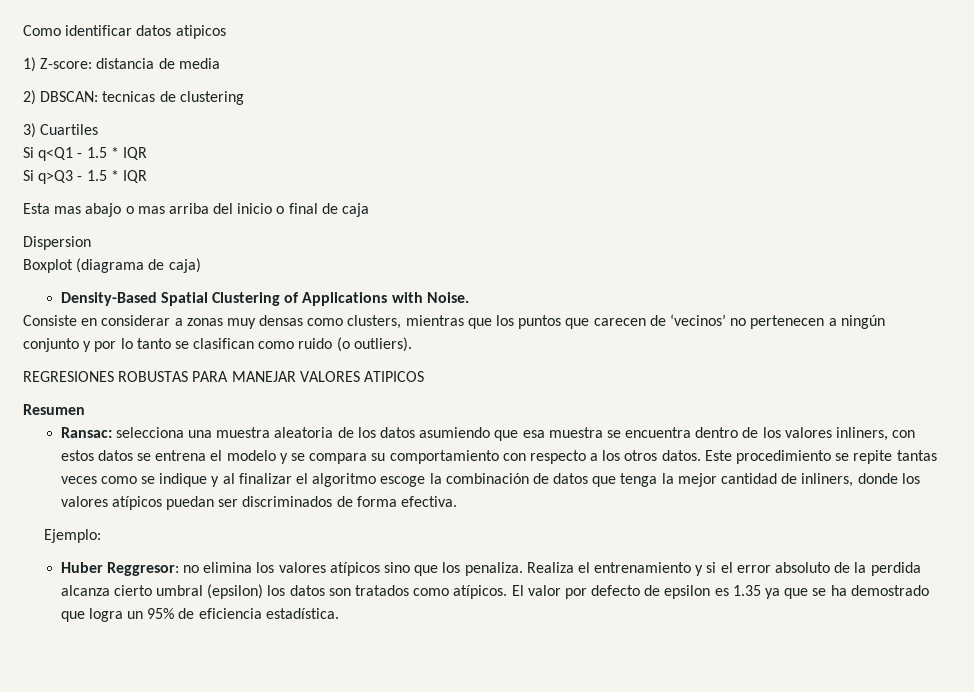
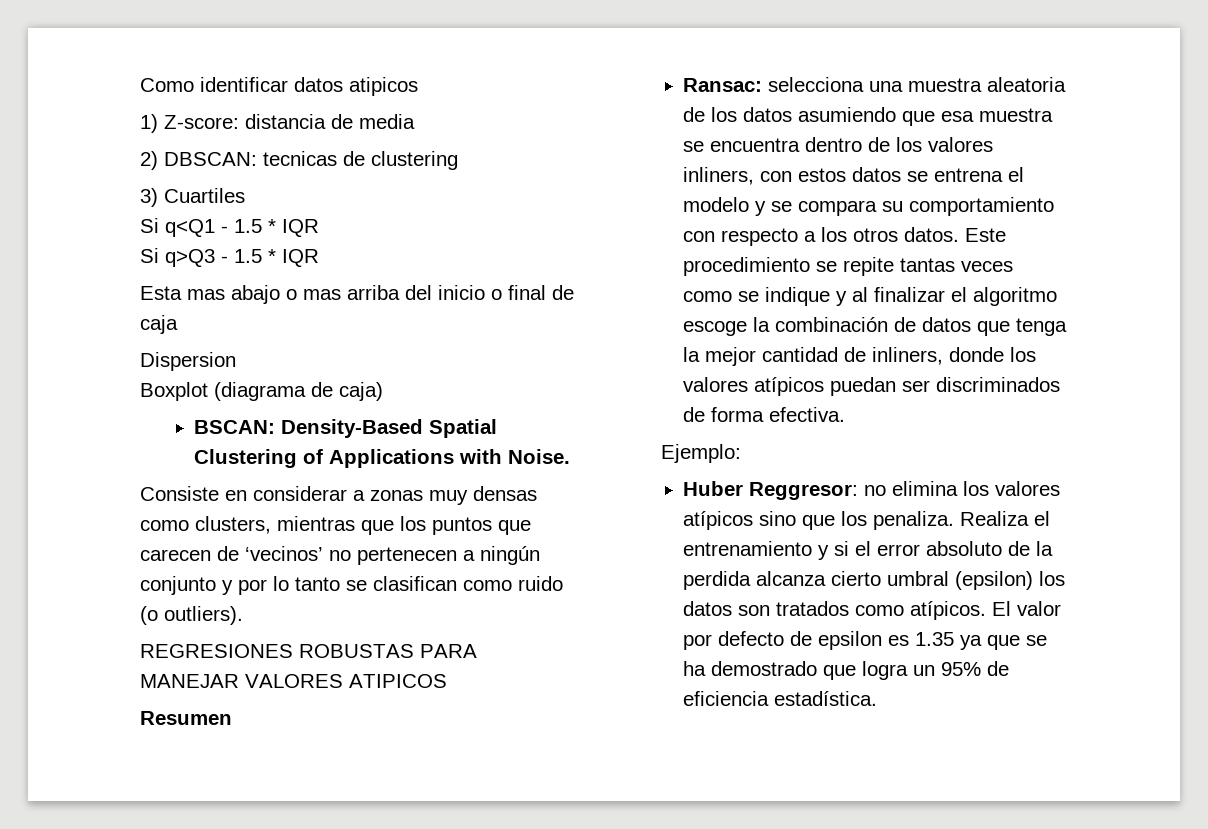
(201, 265) none -> [194,420,276,434] BSCAN:

